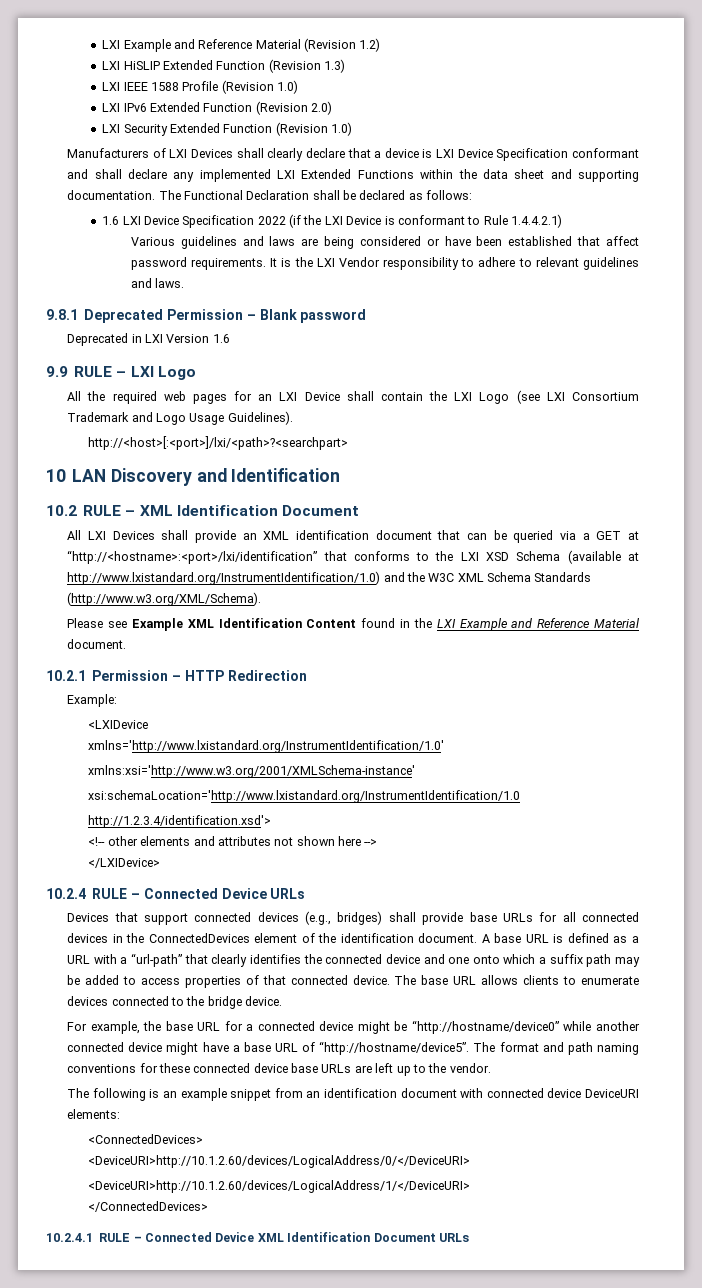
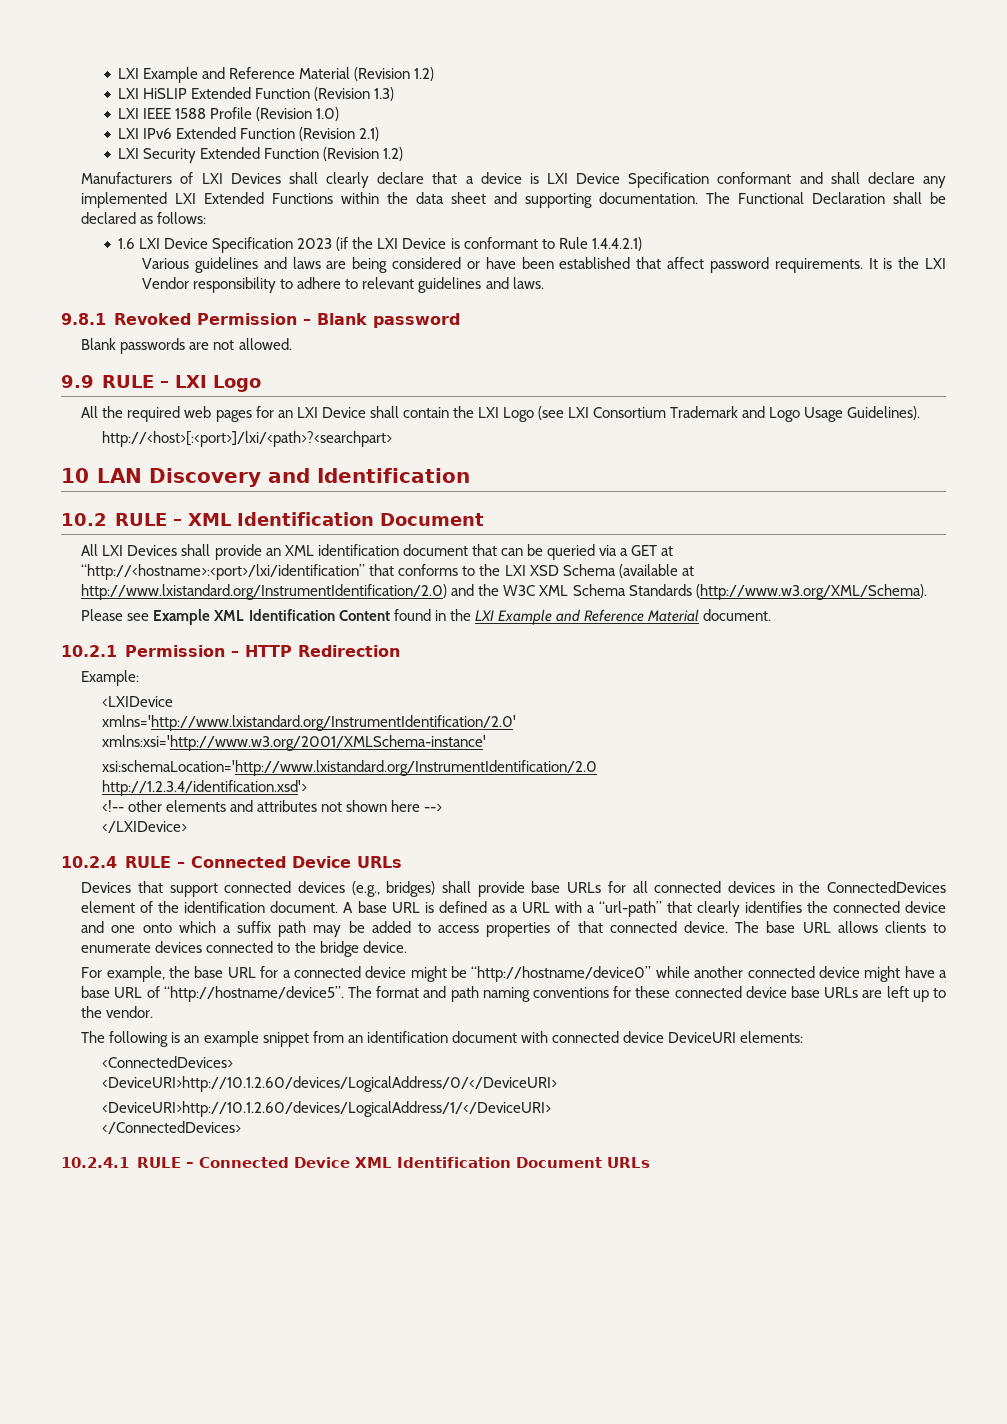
[311,101,333,115] 2.0) -> [359,127,380,141] 2.1)
[331,122,353,136] 1.0) -> [383,147,404,161] 1.2)
[257,216,286,225] 2022 -> [297,238,333,249] 2023
[84,309,164,323] Deprecated -> [113,313,191,325] Revoked
[67,333,230,346] Deprecated in LXI Version 1.6 -> [81,338,292,354] Blank passwords are not allowed.
[67,571,381,585] http://www.lxistandard.org/InstrumentIdentification/1.0) -> [81,584,448,600] http://www.lxistandard.org/InstrumentIdentification/2.0)
[88,740,445,753] xmlns='http://www.lxistandard.org/InstrumentIdentification/1.0' -> [101,715,516,731] xmlns='http://www.lxistandard.org/InstrumentIdentification/2.0'
[88,790,521,803] xsi:schemaLocation='http://www.lxistandard.org/InstrumentIdentification/1.0 -> [101,760,597,776] xsi:schemaLocation='http://www.lxistandard.org/InstrumentIdentification/2.0

